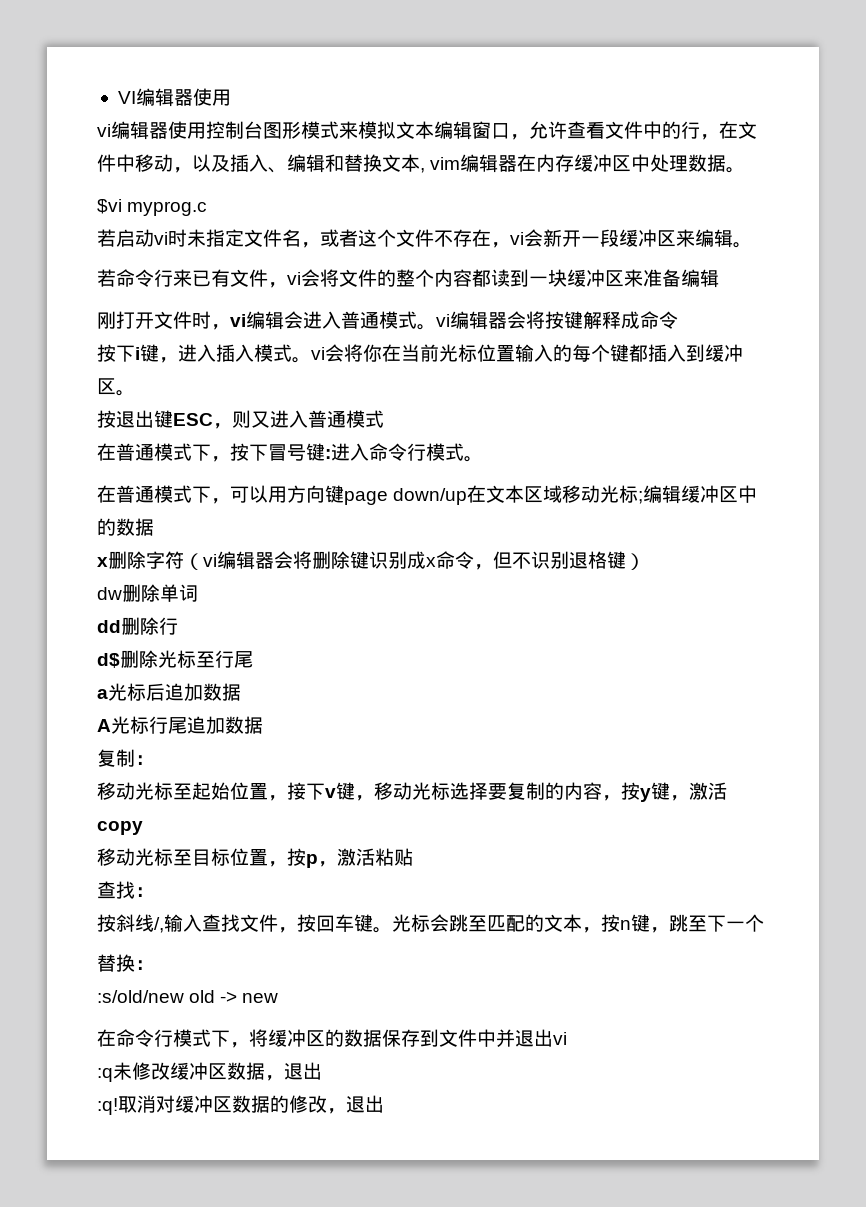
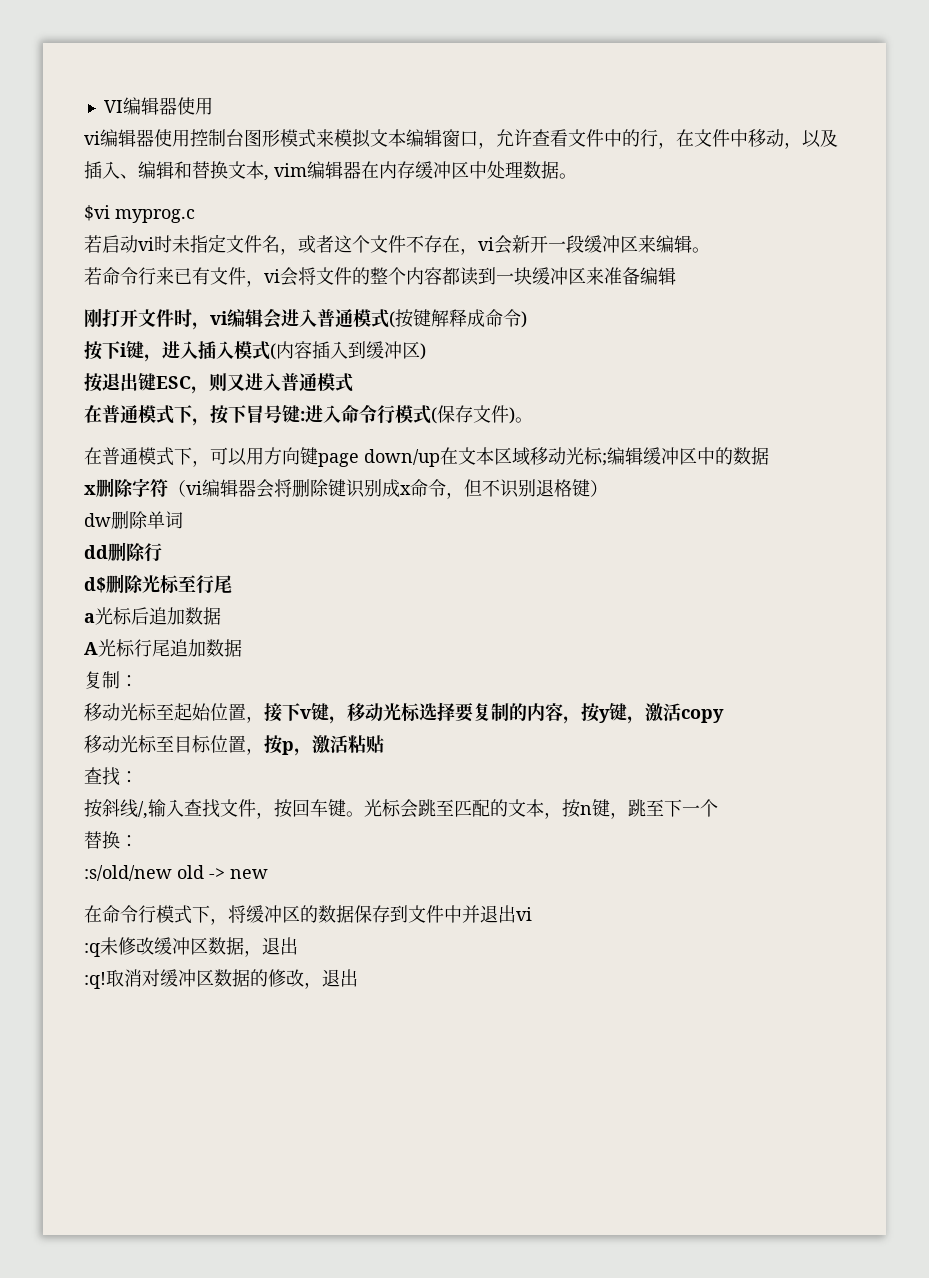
[417,311,545,330] 。vi编辑器会将 -> [389,311,395,328] (
(678, 320) none -> [521,311,527,328] )
[292,344,648,363] 。vi会将你在当前光标位置输入的每个键都 -> [270,341,312,360] (内容
[116,390,135,396] 。 -> [420,343,426,360] )
(464, 452) none -> [431,405,515,424] (保存文件)

